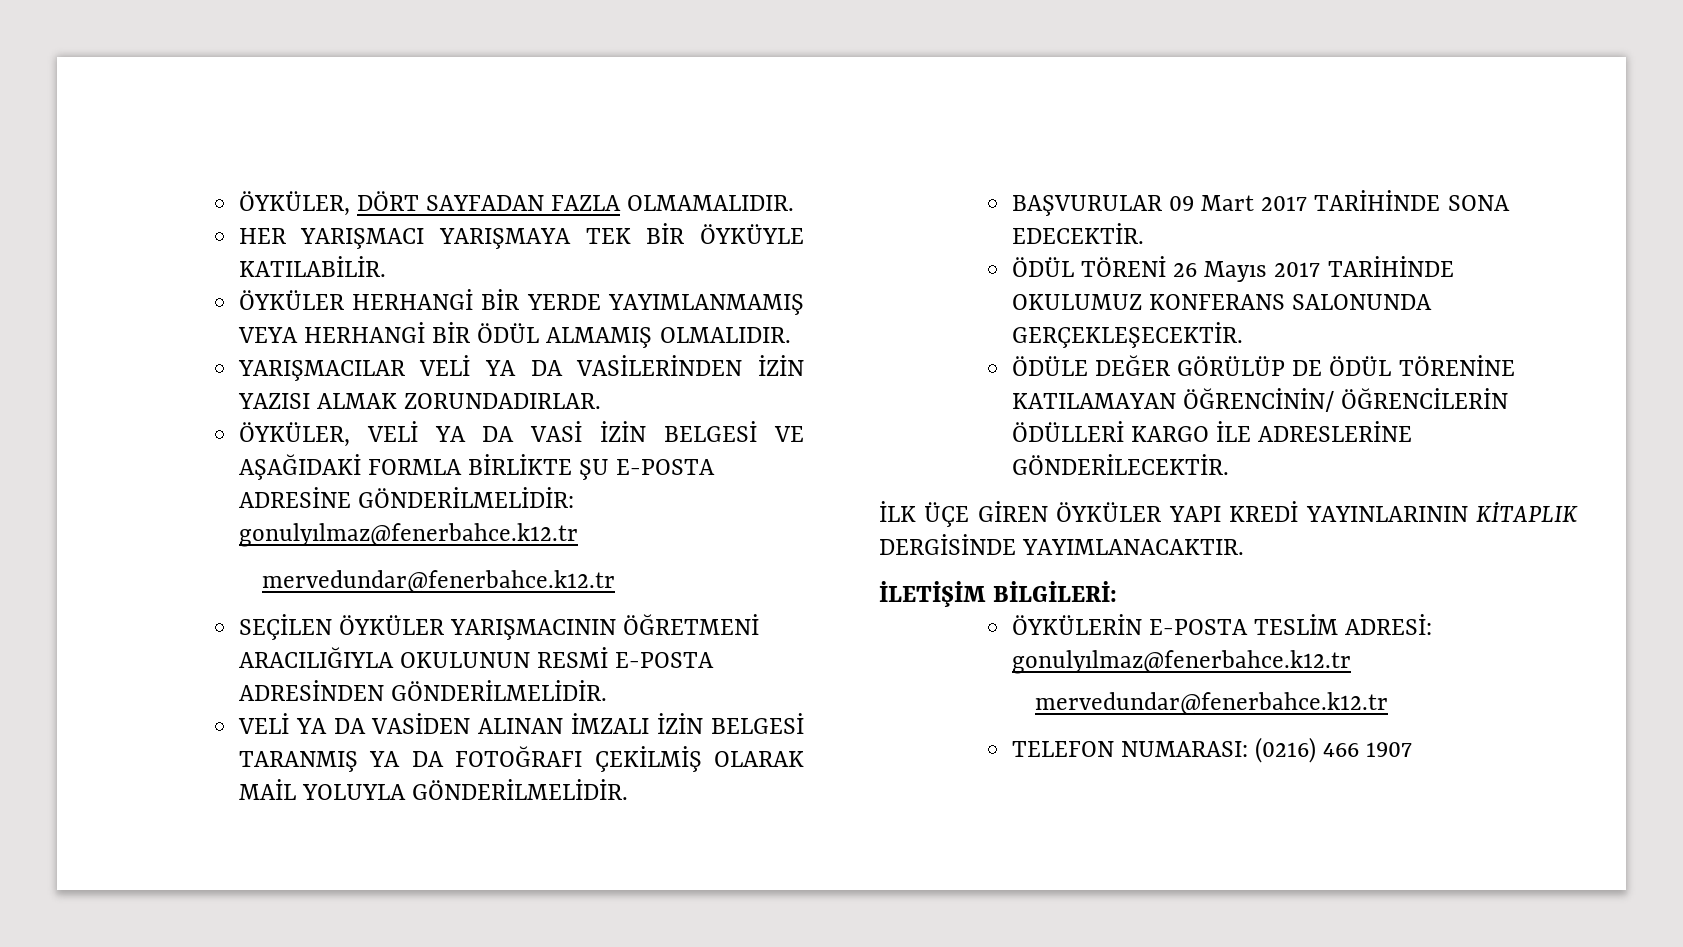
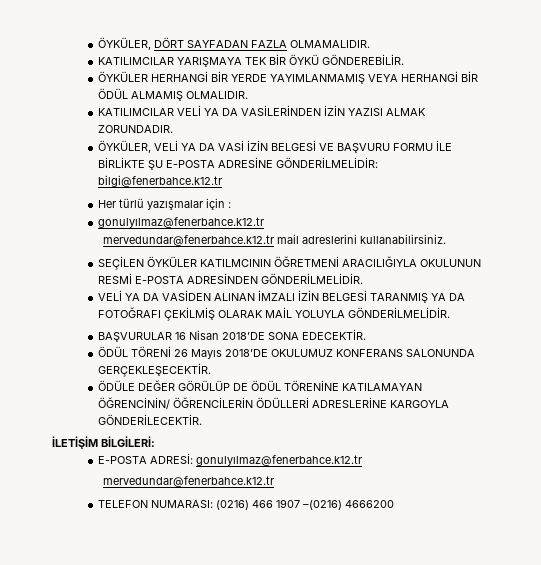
[238,228,425,249] HER YARIŞMACI -> [98,57,175,65] KATILIMCILAR
[700,224,805,244] [238,256,386,277] ÖYKÜYLE KATILABİLİR. -> [289,54,405,65] ÖYKÜ GÖNDEREBİLİR.
[237,360,405,381] YARIŞMACILAR -> [98,108,175,116] KATILIMCILAR
[404,393,602,409] ZORUNDADIRLAR. -> [98,125,174,133] ZORUNDADIR.
[238,454,463,480] AŞAĞIDAKİ FORMLA -> [337,140,453,153] BAŞVURU FORMU İLE
[238,523,578,547] [261,570,615,593] gonulyılmaz@fenerbahce.k12.tr // mervedundar@fenerbahce.k12.tr -> [98,175,223,187] [98,198,232,210] [98,217,265,228] [102,234,446,246] bilgi@fenerbahce.k12.tr // Her türlü yazışmalar için : // gonulyılmaz@fenerbahce.k12.tr // mervedundar@fenerbahce.k12.tr mail adreslerini kullanabilirsiniz.
[450,619,617,640] YARIŞMACININ -> [200,259,272,267] KATILMCININ
[1169,190,1441,211] 09 Mart 2017 TARİHİNDE -> [175,330,266,340] 16 Nisan 2018’DE
[1274,256,1454,277] 2017 TARİHİNDE -> [225,349,269,357] 2018’DE
[1131,421,1413,442] [1011,454,1229,475] [879,501,1578,527] [879,534,1245,555] KARGO İLE ADRESLERİNE GÖNDERİLECEKTİR. // İLK ÜÇE GİREN ÖYKÜLER YAPI KREDİ YAYINLARININ KİTAPLIK DERGİSİNDE YAYIMLANACAKTIR. -> [312,397,450,408] [98,414,203,425] ADRESLERİNE KARGOYLA GÖNDERİLECEKTİR.
[1011,614,1339,635] ÖYKÜLERİN E-POSTA TESLİM -> [98,456,148,464] E-POSTA
(1413, 749) none -> [303,500,395,510] –(0216) 4666200

